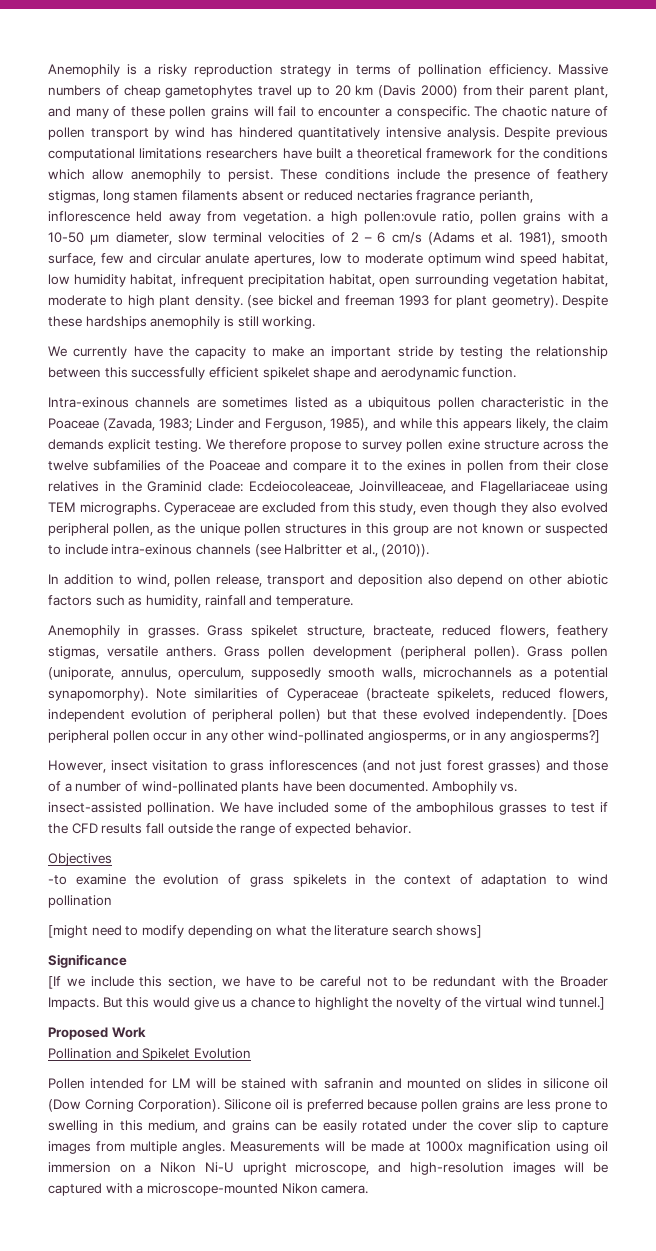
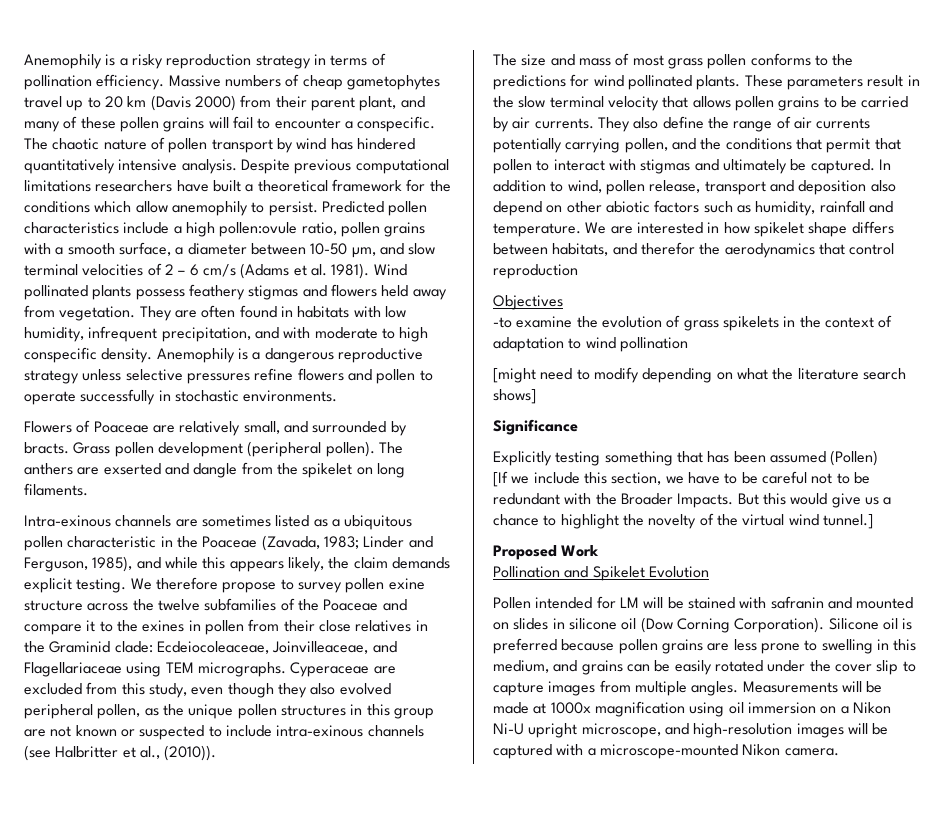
[280,169,608,182] [48,190,533,203] [48,211,311,224] These conditions include the presence of feathery stigmas, long stamen filaments absent or reduced nectaries fragrance perianth, inflorescence held away from vegetation. -> [321,201,428,216] [24,222,170,234] Predicted pollen characteristics include
[48,232,172,245] 10-50 µm diameter, -> [67,242,404,258] smooth surface, a diameter between 10-50 µm, and
[518,232,608,245] [48,253,608,266] [48,274,608,287] [48,295,608,308] [48,316,316,329] [48,346,609,359] [48,367,517,380] 1981), smooth surface, few and circular anulate apertures, low to moderate optimum wind speed habitat, low humidity habitat, infrequent precipitation habitat, open surrounding vegetation habitat, moderate to high plant density. (see bickel and freeman 1993 for plant geometry). Despite these hardships anemophily is still working. // We currently have the capacity to make an important stride by testing the relationship between this successfully efficient spikelet shape and aerodynamic function. -> [331,263,407,279] [24,284,447,300] [24,305,406,321] [24,326,429,342] [24,347,423,363] [24,368,433,384] [24,389,338,405] [24,420,407,436] [24,441,403,457] [24,462,405,478] [24,483,88,496] 1981). Wind pollinated plants possess feathery stigmas and flowers held away from vegetation. They are often found in habitats with low humidity, infrequent precipitation, and with moderate to high conspecific density. Anemophily is a dangerous reproductive strategy unless selective pressures refine flowers and pollen to operate successfully in stochastic environments. // Flowers of Poaceae are relatively small, and surrounded by bracts. Grass pollen development (peripheral pollen). The anthers are exserted and dangle from the spikelet on long filaments.
(430, 550) none -> [493,53,854,69] [493,74,920,90] [493,96,909,111] [493,116,871,132] [493,138,901,153] [493,159,875,174] The size and mass of most grass pollen conforms to the predictions for wind pollinated plants. These parameters result in the slow terminal velocity that allows pollen grains to be carried by air currents. They also define the range of air currents potentially carrying pollen, and the conditions that permit that pollen to interact with stigmas and ultimately be captured.
[48,625,608,638] [48,646,608,659] [48,667,608,680] [48,688,608,701] [48,709,608,722] [48,730,601,743] [48,760,608,773] [48,781,518,794] [48,802,608,815] [48,823,411,836] // Anemophily in grasses. Grass spikelet structure, bracteate, reduced flowers, feathery stigmas, versatile anthers. Grass pollen development (peripheral pollen). Grass pollen (uniporate, annulus, operculum, supposedly smooth walls, microchannels as a potential synapomorphy). Note similarities of Cyperaceae (bracteate spikelets, reduced flowers, independent evolution of peripheral pollen) but that these evolved independently. [Does peripheral pollen occur in any other wind-pollinated angiosperms, or in any angiosperms?] // However, insect visitation to grass inflorescences (and not just forest grasses) and those of a number of wind-pollinated plants have been documented. Ambophily vs. insect-assisted pollination. We have included some of the ambophilous grasses to test if the CFD results fall outside the range of expected behavior. -> [585,221,894,237] [493,242,895,258] [493,264,578,279] We are interested in how spikelet shape differs between habitats, and therefor the aerodynamics that control reproduction
(127, 961) none -> [493,450,879,466] // Explicitly testing something that has been assumed (Pollen)

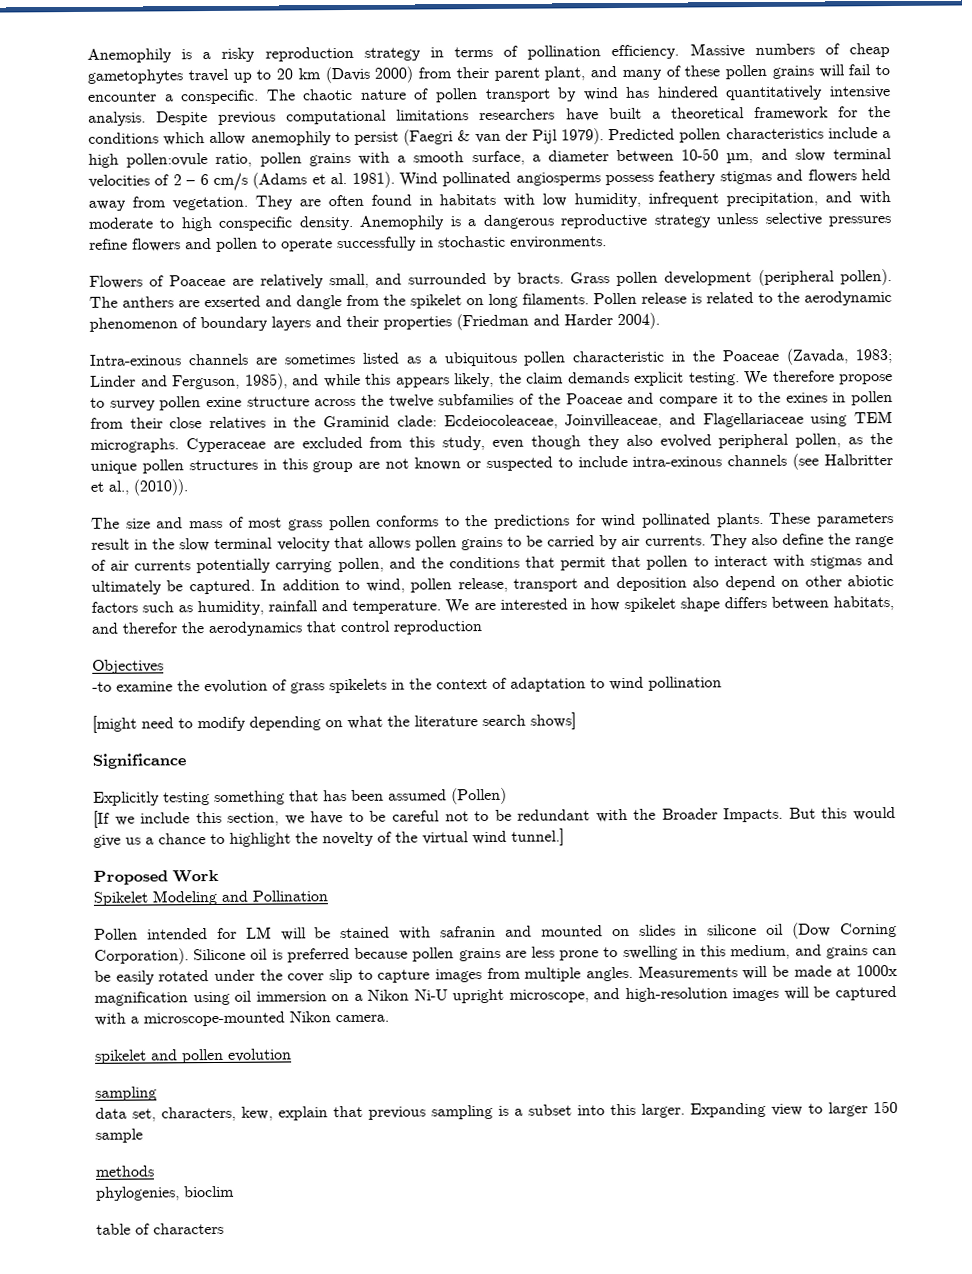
[268,201,318,216] persist. -> [353,128,605,146] persist (Faegri & van der Pijl 1979).
[92,285,132,300] plants -> [515,172,601,186] angiosperms
(88, 489) none -> [593,291,892,306] [89,312,660,332] Pollen release is related to the aerodynamic phenomenon of boundary layers and their properties (Friedman and Harder 2004).
[493,566,709,581] Pollination and Spikelet Evolution -> [93,889,328,906] Spikelet Modeling and Pollination
(839, 752) none -> [95,1048,292,1064] [95,1086,157,1101] [95,1100,898,1122] [95,1128,143,1143] [95,1165,154,1177] [96,1185,235,1201] [96,1222,224,1235] // spikelet and pollen evolution // sampling // data set, characters, kew, explain that previous sampling is a subset into this larger. Expanding view to larger 150 sample // methods // phylogenies, bioclim // table of characters

